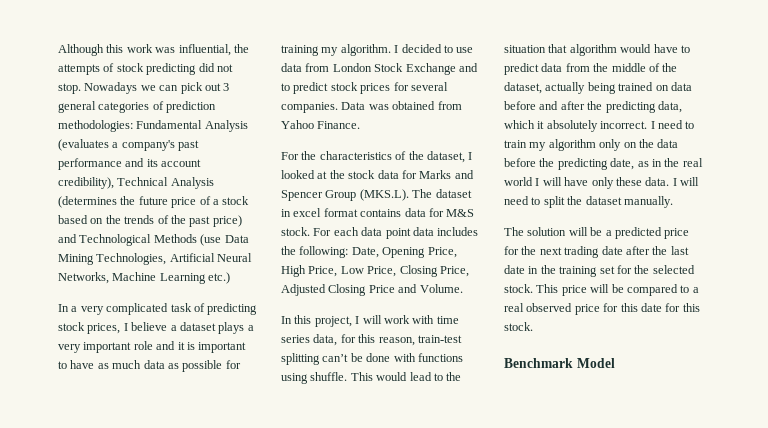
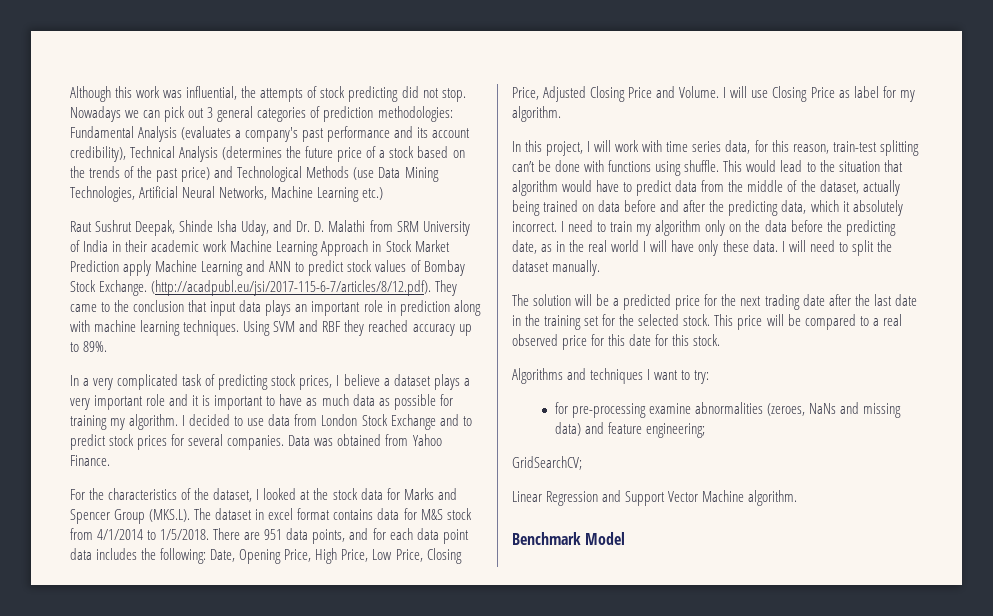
(231, 278) none -> [70,220,470,236] [70,240,450,256] [70,260,465,276] [70,280,458,296] [70,300,481,316] [70,320,472,336] [70,341,108,352] // Raut Sushrut Deepak, Shinde Isha Uday, and Dr. D. Malathi from SRM University of India in their academic work Machine Learning Approach in Stock Market Prediction apply Machine Learning and ANN to predict stock values of Bombay Stock Exchange. (http://acadpubl.eu/jsi/2017-115-6-7/articles/8/12.pdf). They came to the conclusion that input data plays an important role in prediction along with machine learning techniques. Using SVM and RBF they reached accuracy up to 89%.
[281,227,332,236] stock. For -> [446,508,472,520] [70,528,386,544] stock from 4/1/2014 to 1/5/2018. There are 951 data points, and for
(463, 288) none -> [723,86,915,102] [512,106,561,122] I will use Closing Price as label for my algorithm.
(533, 326) none -> [512,368,710,384] [555,402,902,418] [555,422,706,438] [512,456,582,470] [512,490,798,506] // Algorithms and techniques I want to try: // for pre-processing examine abnormalities (zeroes, NaNs and missing data) and feature engineering; // GridSearchCV; // Linear Regression and Support Vector Machine algorithm.

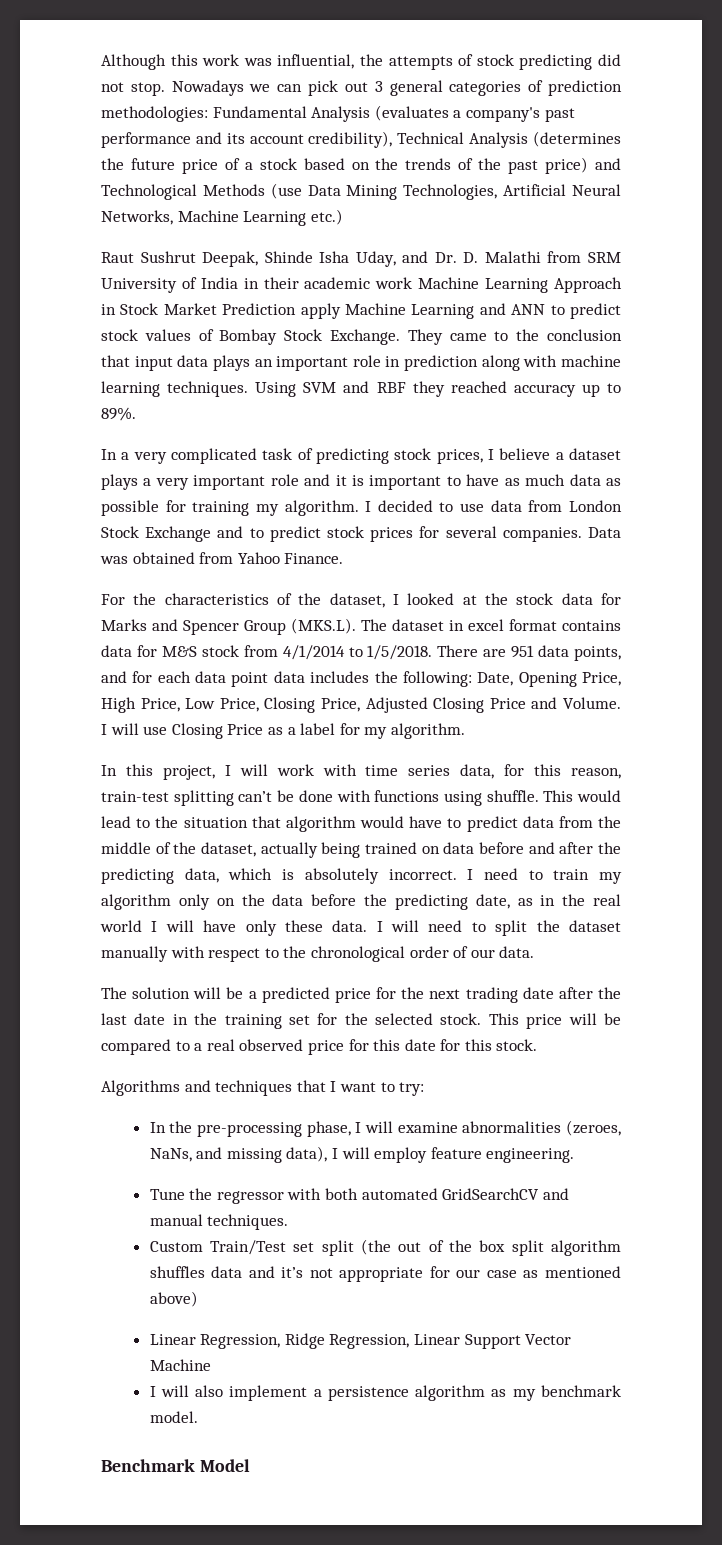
[151,280,432,296] (http://acadpubl.eu/jsi/2017-115-6-7/articles/8/12.pdf). -> (400, 337) none
(850, 94) none -> [287,727,296,735] a
[842,201,850,212] it -> [282,869,295,880] is
[552,260,601,276] manually. -> [101,946,535,962] manually with respect to the chronological order of our data.
(644, 376) none -> [296,1080,326,1092] that
[555,402,647,418] for pre-processing -> [149,1121,393,1137] In the pre-processing phase, I will
[809,403,837,414] NaNs -> [149,1148,192,1162] NaNs,
[555,422,706,438] [512,456,582,470] [512,490,798,506] data) and feature engineering; // GridSearchCV; // Linear Regression and Support Vector Machine algorithm. -> [286,1146,575,1163] [149,1188,569,1204] [149,1214,289,1230] [149,1239,621,1256] [149,1266,621,1282] [149,1291,198,1307] [149,1333,572,1349] [149,1359,211,1371] [149,1385,621,1401] [149,1411,198,1423] data), I will employ feature engineering. // Tune the regressor with both automated GridSearchCV and manual techniques. // Custom Train/Test set split (the out of the box split algorithm shuffles data and it’s not appropriate for our case as mentioned above) // Linear Regression, Ridge Regression, Linear Support Vector Machine // I will also implement a persistence algorithm as my benchmark model.

